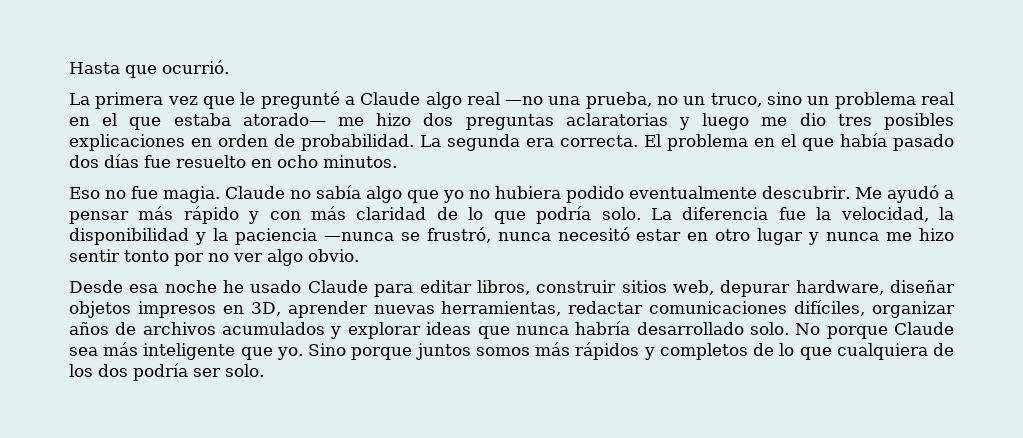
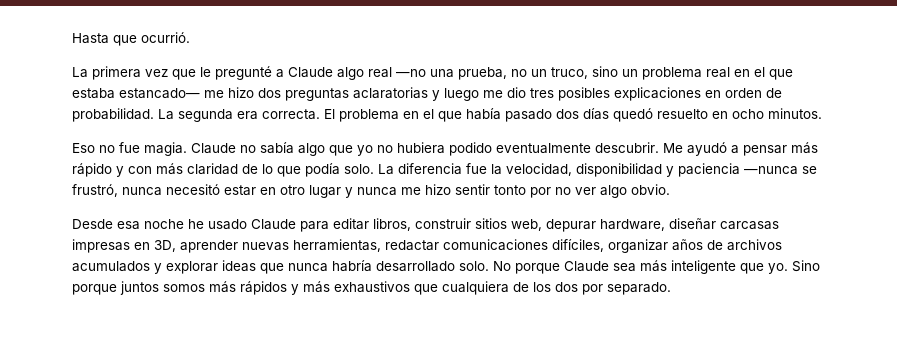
[242,113,326,126] atorado— -> [119,88,200,99] estancado—
[144,155,171,168] fue -> [613,108,653,122] quedó
[536,206,592,224] podría -> [305,163,340,177] podía
[938,207,954,220] la -> (572, 169) none
[212,228,228,241] la -> (674, 171) none
[69,301,216,318] objetos impresos -> [720,221,779,230] [72,239,130,253] carcasas impresas
[659,343,795,360] completos de lo -> [303,281,410,293] más exhaustivos
[133,363,264,381] podría ser solo. -> [582,282,671,295] por separado.

